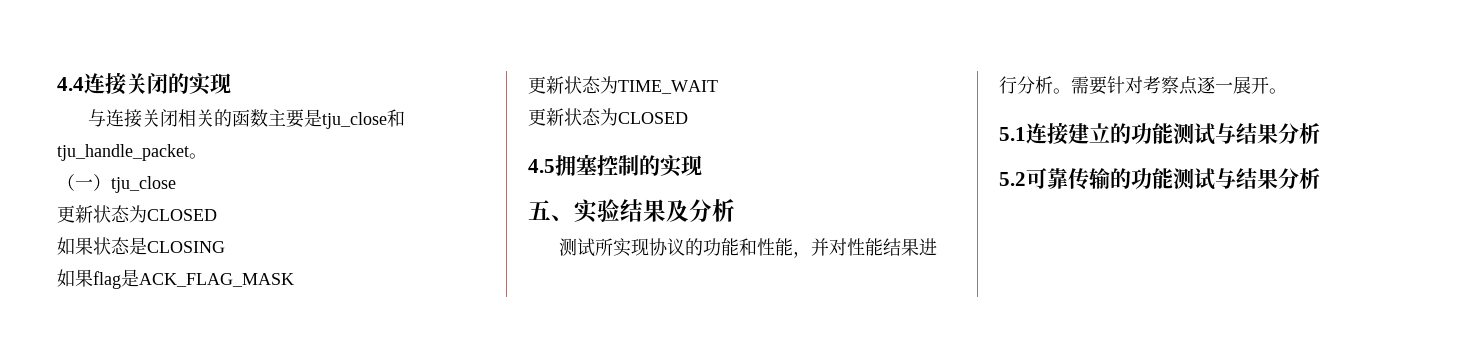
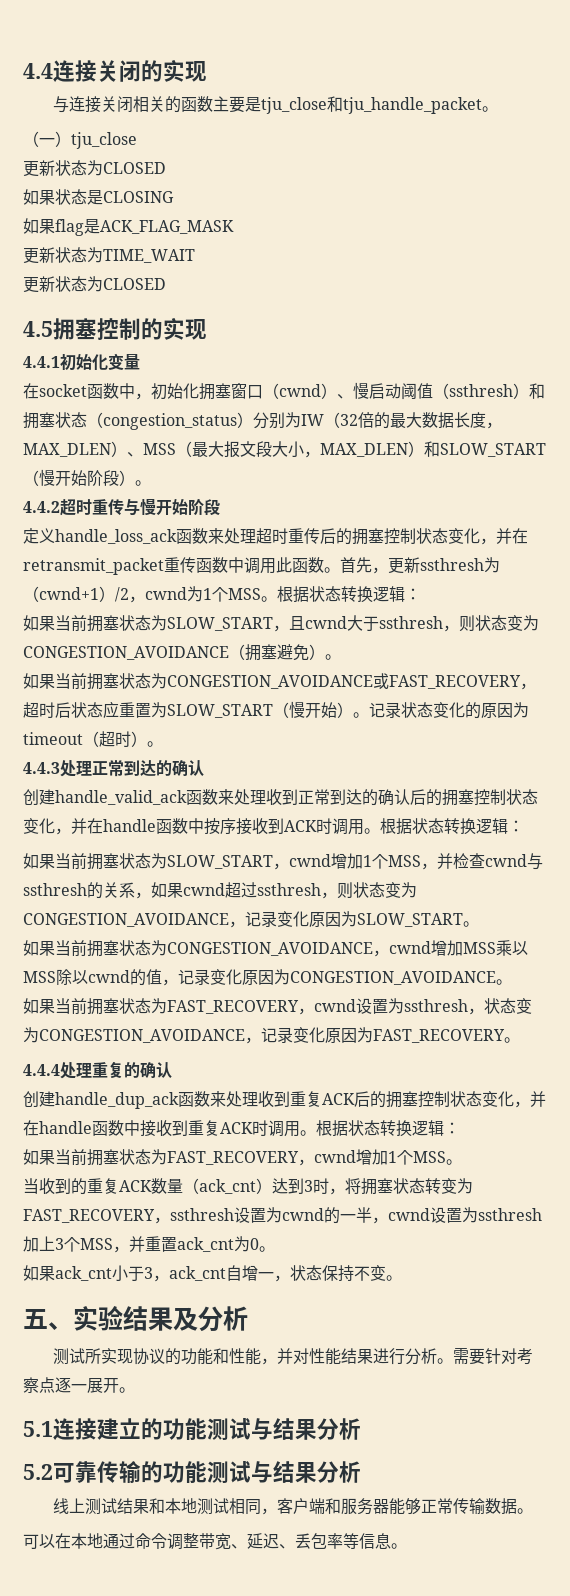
(702, 165) none -> [23,353,140,371] [23,382,545,400] [23,412,502,430] [23,441,546,458] [23,469,151,486] [23,498,220,516] [23,528,528,545] [23,557,500,575] [23,586,421,603] [23,615,539,632] [23,644,341,661] [23,673,536,690] [23,701,529,719] [23,731,163,747] [23,760,204,777] [23,789,538,806] [23,818,524,835] [23,853,543,870] [23,882,417,899] [23,911,479,928] [23,940,528,957] [23,969,512,986] [23,998,532,1015] [23,1027,520,1044] [23,1061,172,1079] [23,1091,546,1109] [23,1120,460,1137] [23,1149,462,1166] [23,1178,473,1195] [23,1207,542,1224] [23,1236,275,1253] [23,1265,402,1282] // 4.4.1初始化变量 // 在socket函数中，初始化拥塞窗口（cwnd）、慢启动阈值（ssthresh）和拥塞状态（congestion_status）分别为IW（32倍的最大数据长度，MAX_DLEN）、MSS（最大报文段大小，MAX_DLEN）和SLOW_START（慢开始阶段）。 // 4.4.2超时重传与慢开始阶段 // 定义handle_loss_ack函数来处理超时重传后的拥塞控制状态变化，并在retransmit_packet重传函数中调用此函数。首先，更新ssthresh为（cwnd+1）/2，cwnd为1个MSS。根据状态转换逻辑： // 如果当前拥塞状态为SLOW_START，且cwnd大于ssthresh，则状态变为CONGESTION_AVOIDANCE（拥塞避免）。 // 如果当前拥塞状态为CONGESTION_AVOIDANCE或FAST_RECOVERY，超时后状态应重置为SLOW_START（慢开始）。记录状态变化的原因为timeout（超时）。 // 4.4.3处理正常到达的确认 // 创建handle_valid_ack函数来处理收到正常到达的确认后的拥塞控制状态变化，并在handle函数中按序接收到ACK时调用。根据状态转换逻辑： // 如果当前拥塞状态为SLOW_START，cwnd增加1个MSS，并检查cwnd与ssthresh的关系，如果cwnd超过ssthresh，则状态变为CONGESTION_AVOIDANCE，记录变化原因为SLOW_START。 // 如果当前拥塞状态为CONGESTION_AVOIDANCE，cwnd增加MSS乘以MSS除以cwnd的值，记录变化原因为CONGESTION_AVOIDANCE。 // 如果当前拥塞状态为FAST_RECOVERY，cwnd设置为ssthresh，状态变为CONGESTION_AVOIDANCE，记录变化原因为FAST_RECOVERY。 // 4.4.4处理重复的确认 // 创建handle_dup_ack函数来处理收到重复ACK后的拥塞控制状态变化，并在handle函数中接收到重复ACK时调用。根据状态转换逻辑： // 如果当前拥塞状态为FAST_RECOVERY，cwnd增加1个MSS。 // 当收到的重复ACK数量（ack_cnt）达到3时，将拥塞状态转变为FAST_RECOVERY，ssthresh设置为cwnd的一半，cwnd设置为ssthresh加上3个MSS，并重置ack_cnt为0。 // 如果ack_cnt小于3，ack_cnt自增一，状态保持不变。
(1320, 178) none -> [52,1498,533,1515] [23,1533,407,1550] // 线上测试结果和本地测试相同，客户端和服务器能够正常传输数据。 // 可以在本地通过命令调整带宽、延迟、丢包率等信息。

